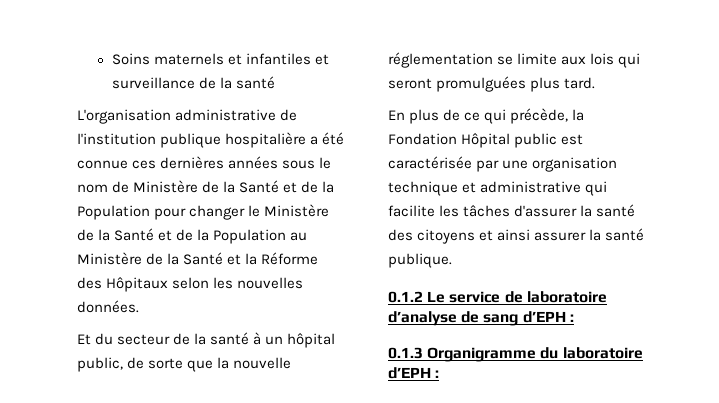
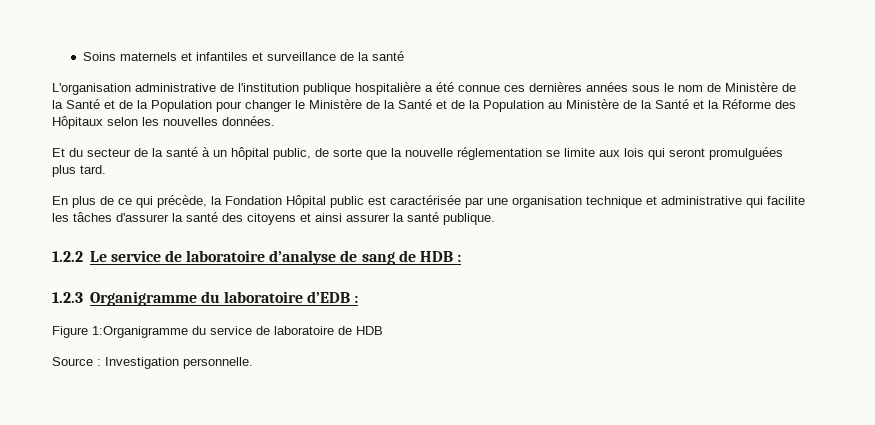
[388,291,423,303] 0.1.2 -> [52,251,83,262] 1.2.2
[522,311,574,323] [388,347,423,359] d’EPH : // 0.1.3 -> [398,250,462,262] [52,292,83,303] de HDB : // 1.2.3
[388,367,440,379] d’EPH : -> [307,291,359,303] [52,326,383,338] [52,357,253,369] d’EDB : // Figure 1:Organigramme du service de laboratoire de HDB // Source : Investigation personnelle.

